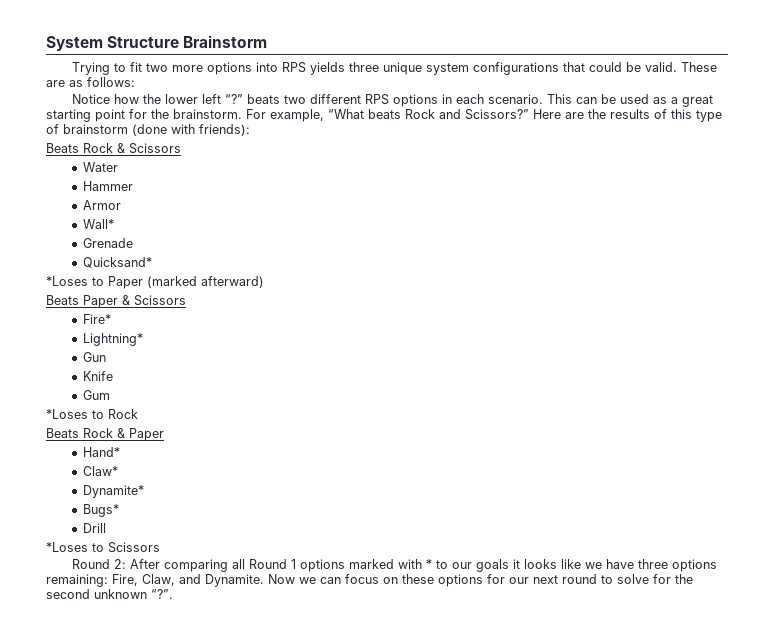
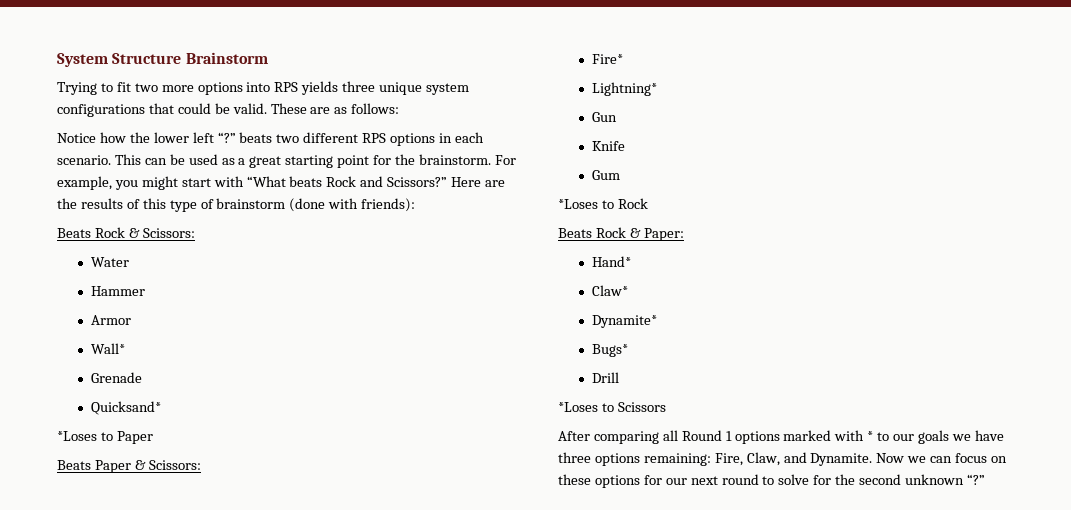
(324, 115) none -> [114,176,244,190] you might start with
[129,143,181,154] Scissors -> [142,228,195,238] Scissors:
[147,276,264,288] (marked afterward) -> (153, 437) none
[134,295,186,306] Scissors -> [148,460,201,470] Scissors:
[129,428,164,441] Paper -> [643,228,684,241] Paper:
[71,559,126,569] Round 2: -> (666, 407) none
[512,559,581,569] it looks like -> (950, 437) none
[151,589,173,599] “?”. -> [966,474,985,485] “?”

